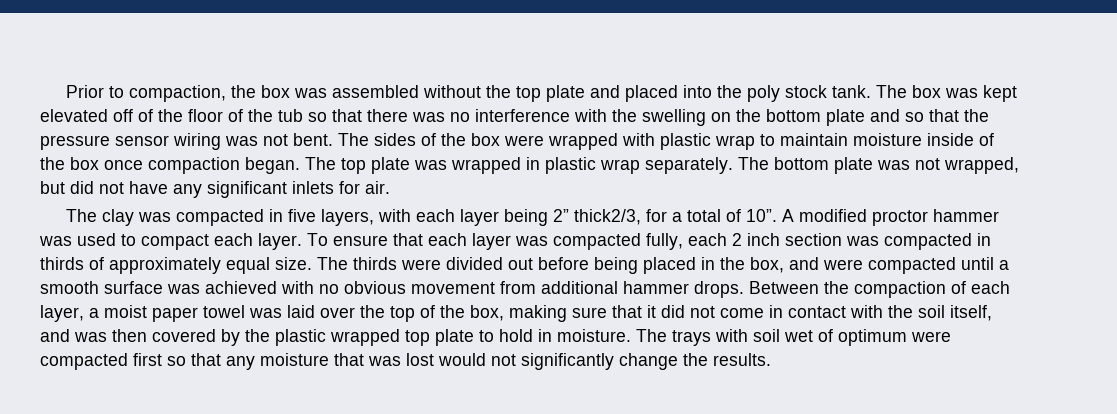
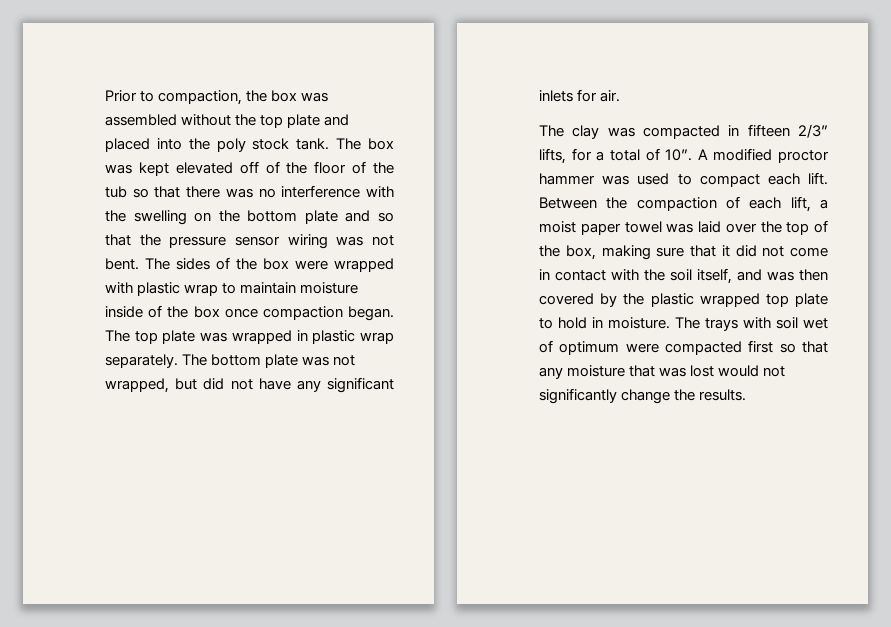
[288,209,642,226] five layers, with each layer being 2” thick2/3, -> [747,124,828,138] [539,148,566,164] fifteen 2/3” lifts,
[258,233,991,250] [40,257,1009,274] [40,281,744,298] layer. To ensure that each layer was compacted fully, each 2 inch section was compacted in thirds of approximately equal size. The thirds were divided out before being placed in the box, and were compacted until a smooth surface was achieved with no obvious movement from additional hammer drops. -> [808,172,828,185] lift.
[40,305,84,322] layer, -> [790,196,811,212] lift,

